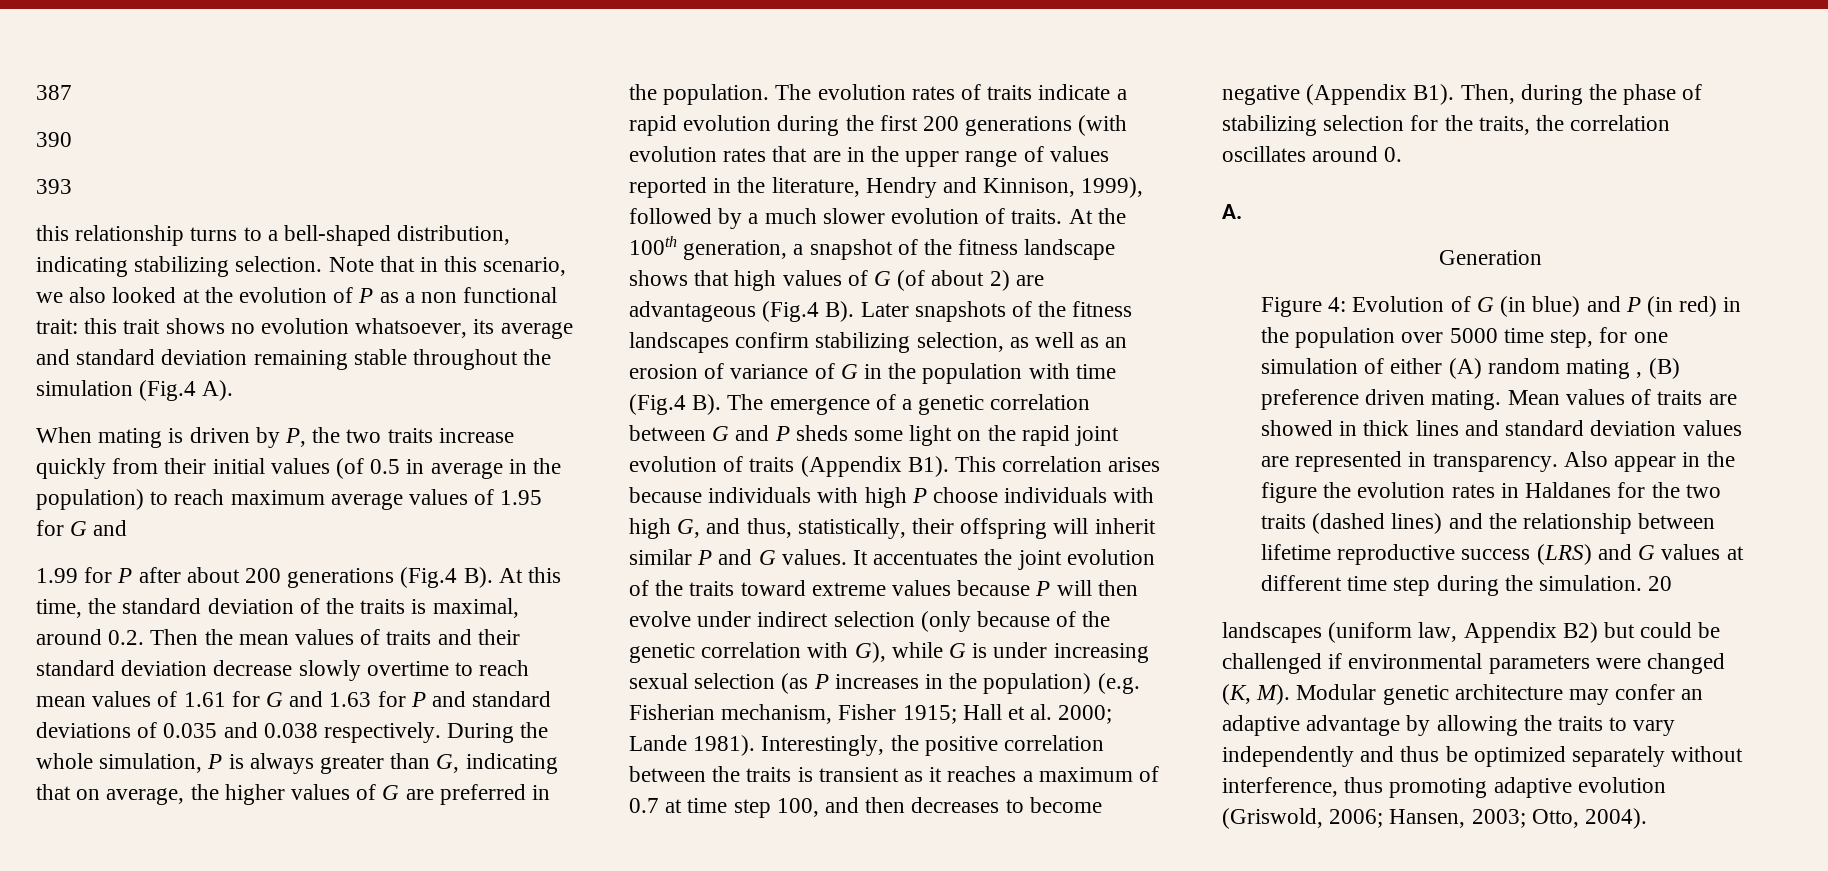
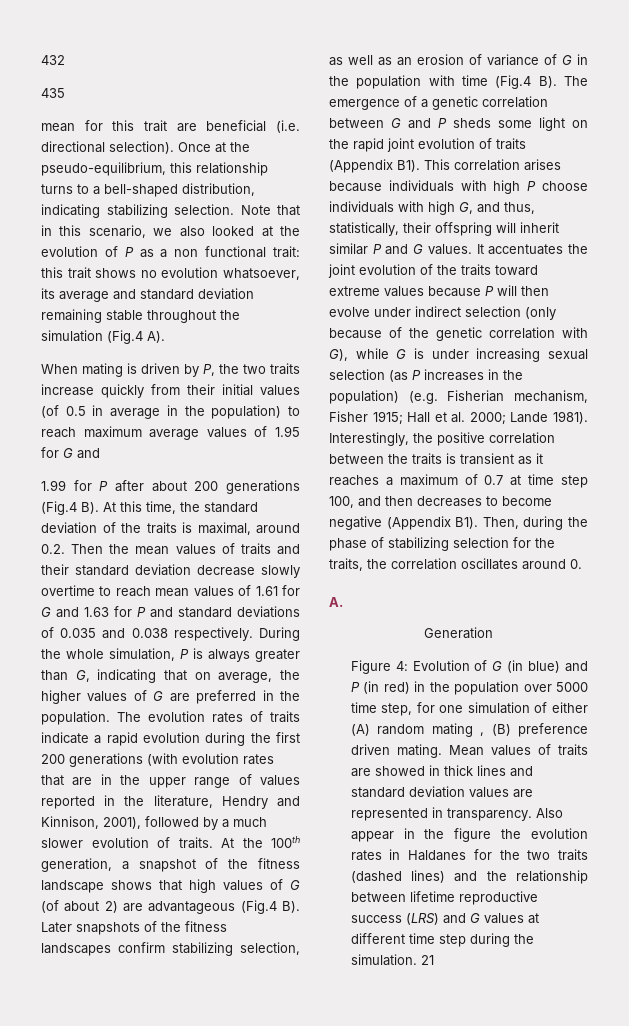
[36,85,72,100] [36,132,72,147] [36,179,72,194] 387 // 390 // 393 // -> [41,55,65,65] [41,88,65,98] [41,120,300,133] [41,141,250,154] [41,162,166,176] 432 // 435 // mean for this trait are beneficial (i.e. directional selection). Once at the pseudo-equilibrium,
[1081,177,1144,198] 1999), -> [103,817,141,829] 2001),
[1648,576,1673,591] [1222,622,1721,643] [1222,653,1726,674] [1222,684,1704,705] [1222,715,1676,736] [1222,746,1744,767] [1222,777,1666,798] [1222,808,1648,829] 20 // landscapes (uniform law, Appendix B2) but could be challenged if environmental parameters were changed (K, M). Modular genetic architecture may confer an adaptive advantage by allowing the traits to vary independently and thus be optimized separately without interference, thus promoting adaptive evolution (Griswold, 2006; Hansen, 2003; Otto, 2004). -> [420,955,434,965] 21

